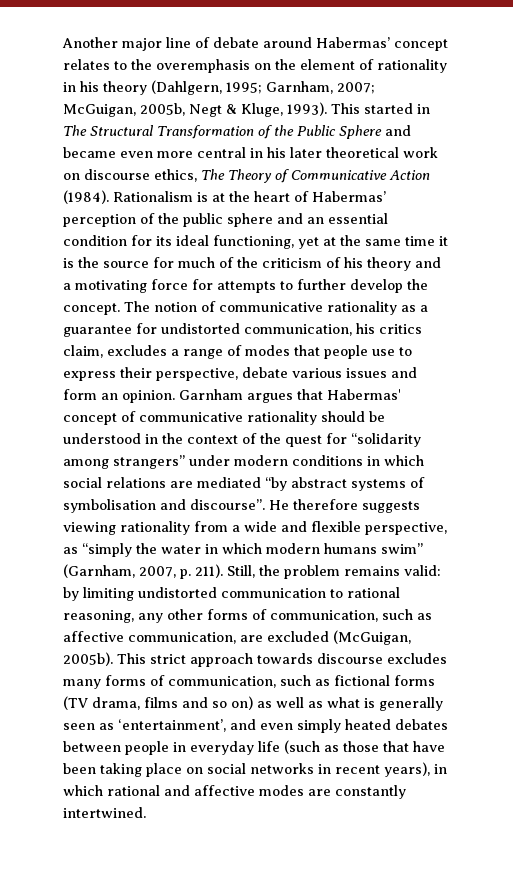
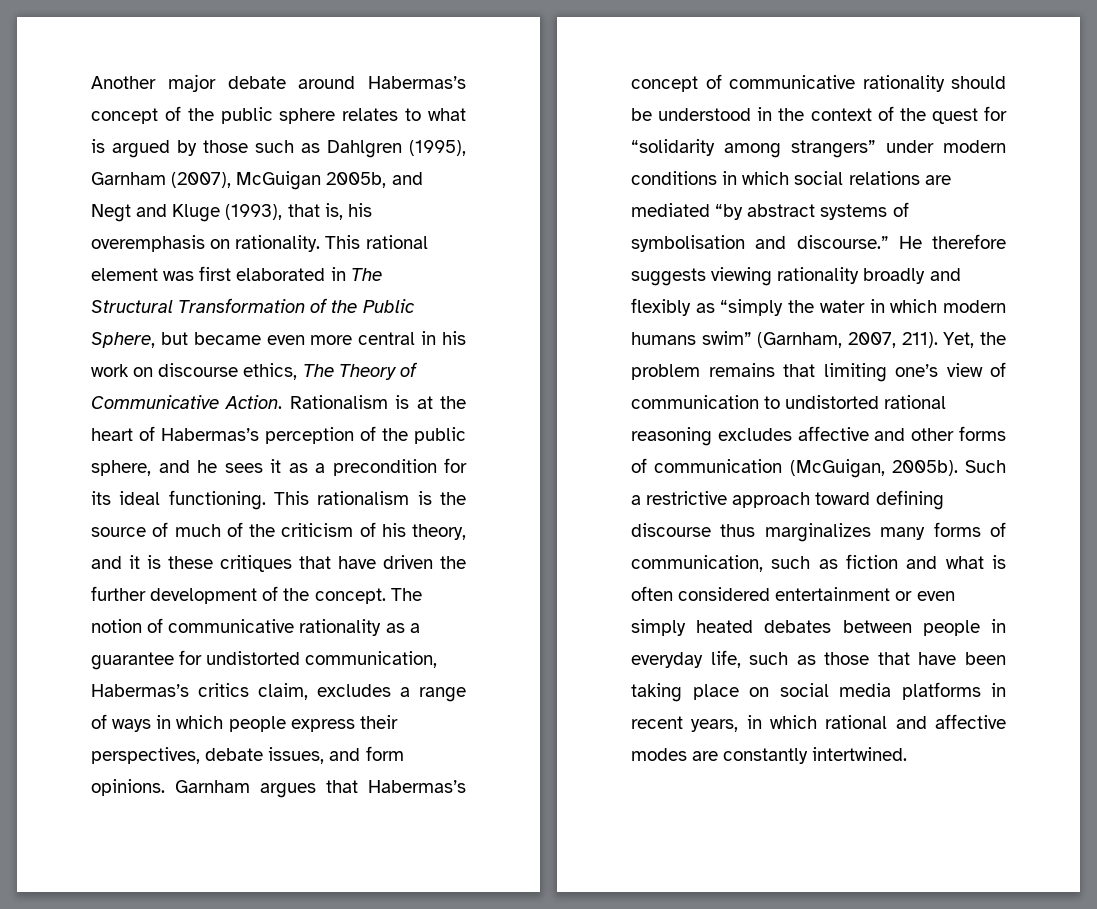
[166,37,448,51] [63,59,447,73] [63,80,375,95] [63,102,413,117] line of debate around Habermas’ concept relates to the overemphasis on the element of rationality in his theory (Dahlgern, 1995; Garnham, 2007; McGuigan, 2005b, Negt & Kluge, 1993). This started -> [227,76,466,89] [91,106,466,124] [91,139,466,158] [91,171,423,190] [91,203,372,222] [91,235,428,252] [91,266,326,281] debate around Habermas’s concept of the public sphere relates to what is argued by those such as Dahlgren (1995), Garnham (2007), McGuigan 2005b, and Negt and Kluge (1993), that is, his overemphasis on rationality. This rational element was first elaborated
[338,125,411,139] Sphere and -> [91,332,188,348] Sphere, but
[290,147,399,158] later theoretical -> (466, 338) none
[389,170,430,180] [63,190,109,204] Action (1984). -> [225,395,283,409] Action.
[312,191,386,202] Habermas’ -> [161,428,259,441] Habermas’s
[227,213,388,227] [63,235,448,249] sphere and an essential condition for its ideal functioning, yet at the same time it -> [91,458,467,476] [91,490,410,510] sphere, and he sees it as a precondition for its ideal functioning. This rationalism
[153,257,174,268] for -> [152,522,169,537] of
[367,257,441,271] [63,279,403,293] theory and a motivating force for attempts to further develop -> [412,524,466,540] [91,555,466,572] [91,586,279,604] theory, and it is these critiques that have driven the further development of
[356,323,375,334] his -> [91,684,189,697] Habermas’s
[245,345,412,359] [63,367,417,381] [63,389,175,403] modes that people use to express their perspective, debate various issues and form an opinion. -> [112,715,398,732] [91,746,404,764] [91,779,165,796] ways in which people express their perspectives, debate issues, and form opinions.
[327,389,401,400] Habermas' -> [368,780,466,793] Habermas’s
[190,499,265,510] discourse”. -> [796,235,889,249] discourse.”
[194,521,447,535] from a wide and flexible perspective, -> [863,268,961,284] [631,298,691,316] broadly and flexibly
[180,564,441,579] [63,587,400,601] [63,609,432,623] [63,630,411,645] [63,652,447,667] p. 211). Still, the problem remains valid: by limiting undistorted communication to rational reasoning, any other forms of communication, such as affective communication, are excluded (McGuigan, 2005b). This strict approach towards discourse excludes -> [901,332,1006,348] [631,362,1006,382] [631,395,947,409] [631,426,1006,446] [631,458,1006,478] [631,490,944,510] [631,523,871,542] 211). Yet, the problem remains that limiting one’s view of communication to undistorted rational reasoning excludes affective and other forms of communication (McGuigan, 2005b). Such a restrictive approach toward defining discourse thus marginalizes
[334,675,435,686] [63,696,443,711] [63,719,256,732] fictional forms (TV drama, films and so on) as well as what is generally seen as ‘entertainment’, and -> [846,554,1006,569] [631,586,913,601] fiction and what is often considered entertainment or
[258,740,320,754] life (such -> [710,650,789,668] life, such
[250,763,314,774] networks -> [839,682,981,700] media platforms
[384,762,430,777] years), -> [691,719,739,732] years,

